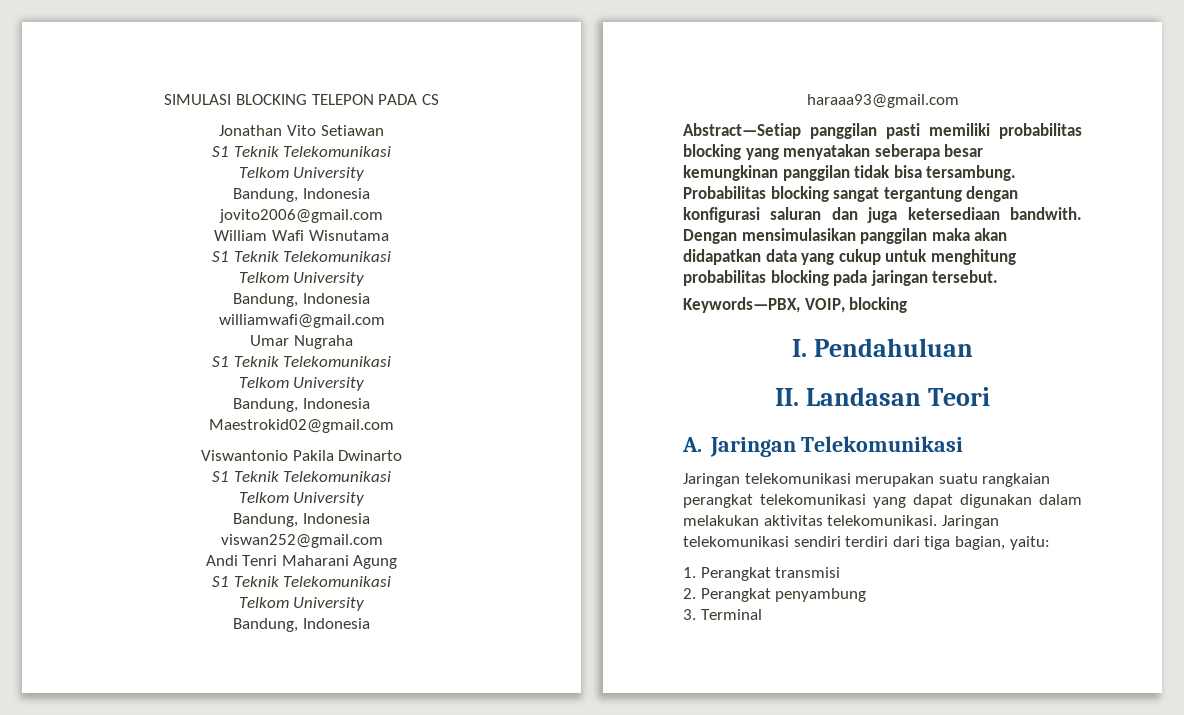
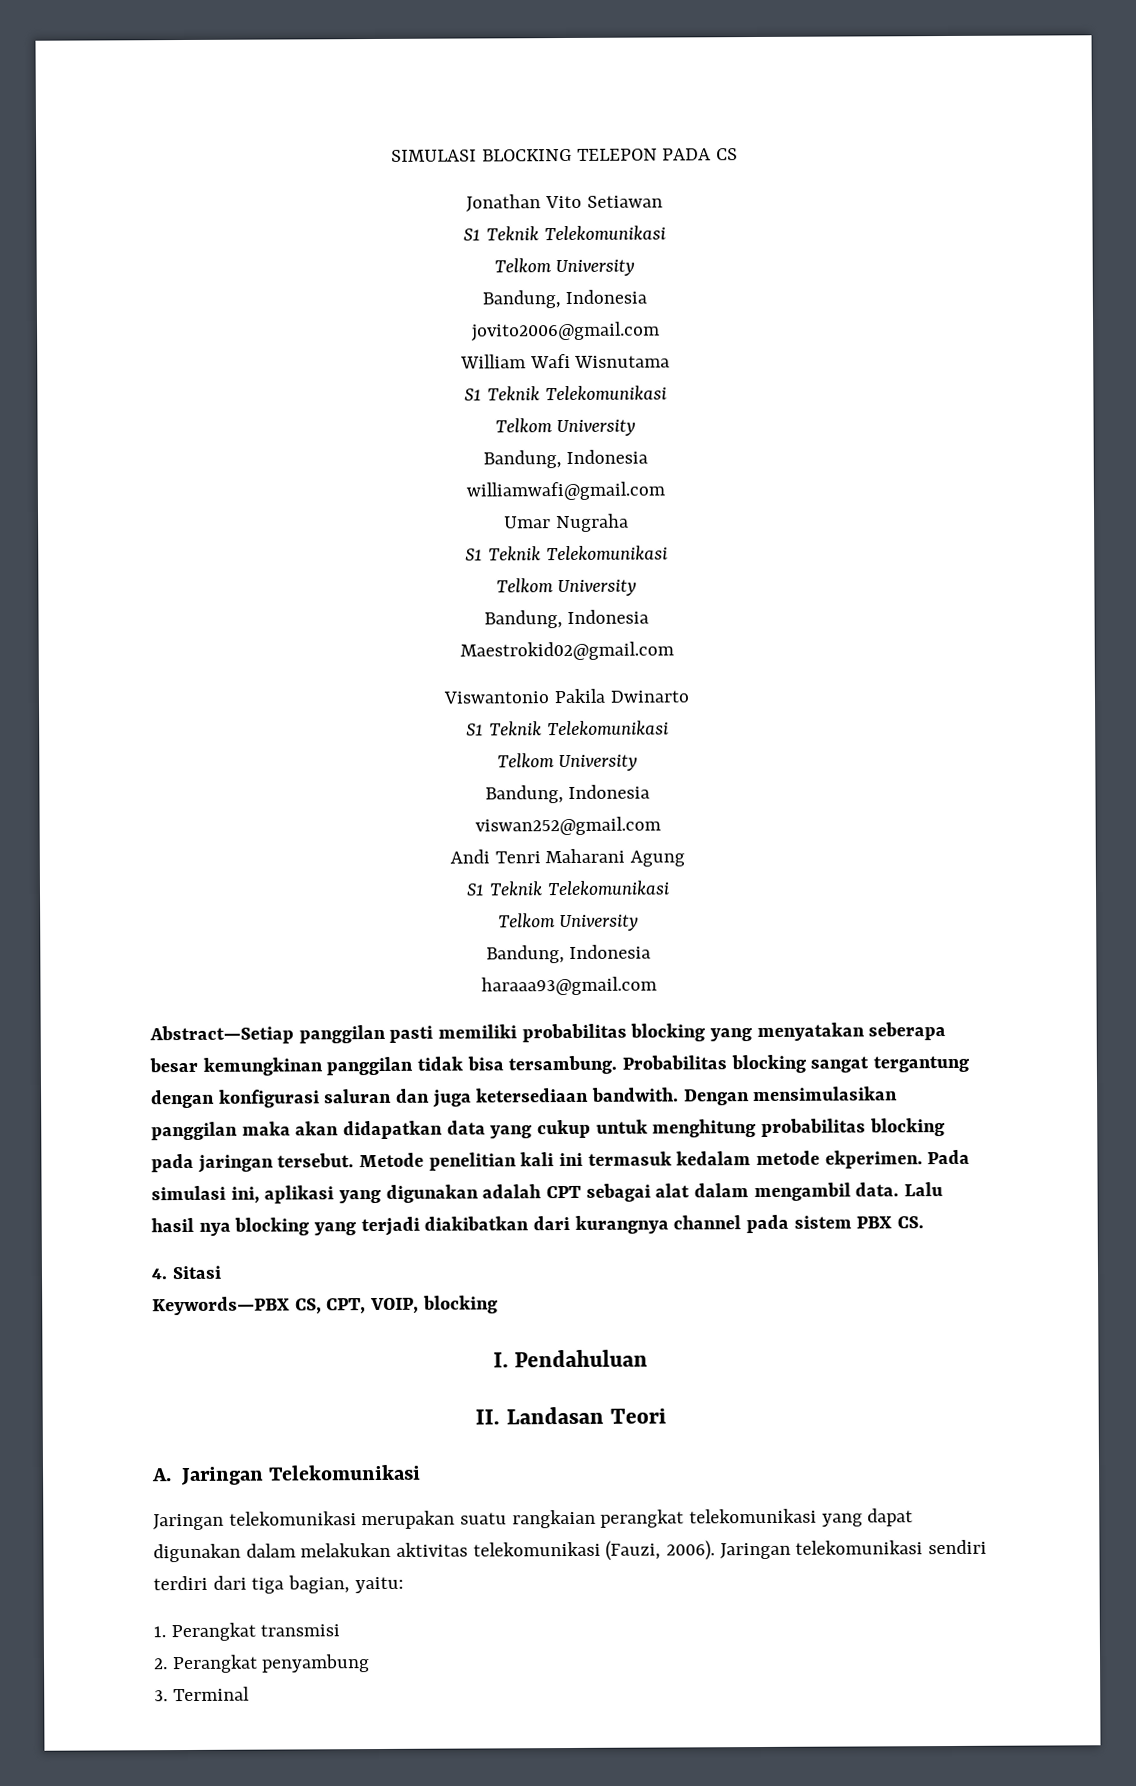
[683,297,800,313] // Keywords—PBX, -> [359,1149,971,1171] [151,1182,944,1204] [151,1214,925,1237] [151,1265,222,1280] [152,1296,367,1316] Metode penelitian kali ini termasuk kedalam metode ekperimen. Pada simulasi ini, aplikasi yang digunakan adalah CPT sebagai alat dalam mengambil data. Lalu hasil nya blocking yang terjadi diakibatkan dari kurangnya channel pada sistem PBX CS. // 4. Sitasi // Keywords—PBX CS, CPT,
[827,515,938,526] telekomunikasi. -> [472,1540,716,1561] telekomunikasi (Fauzi, 2006).

